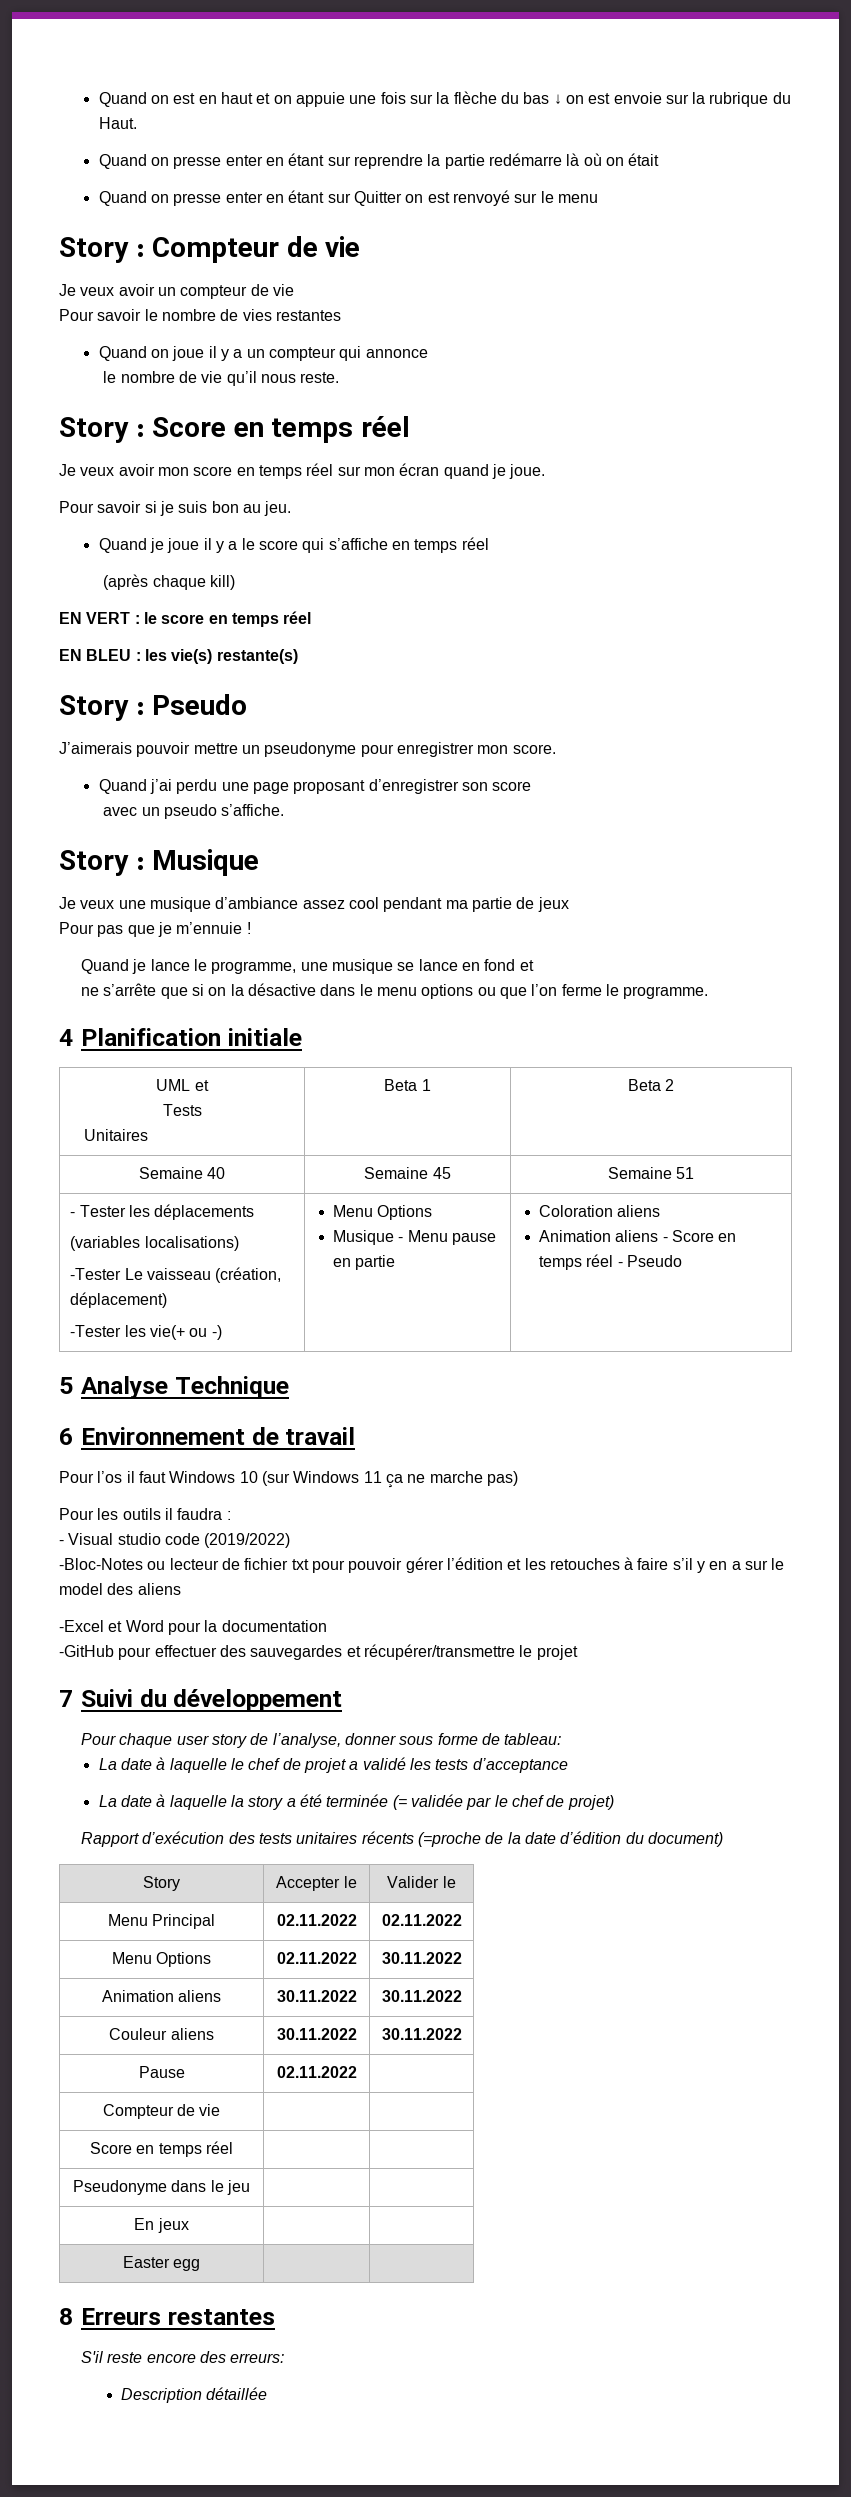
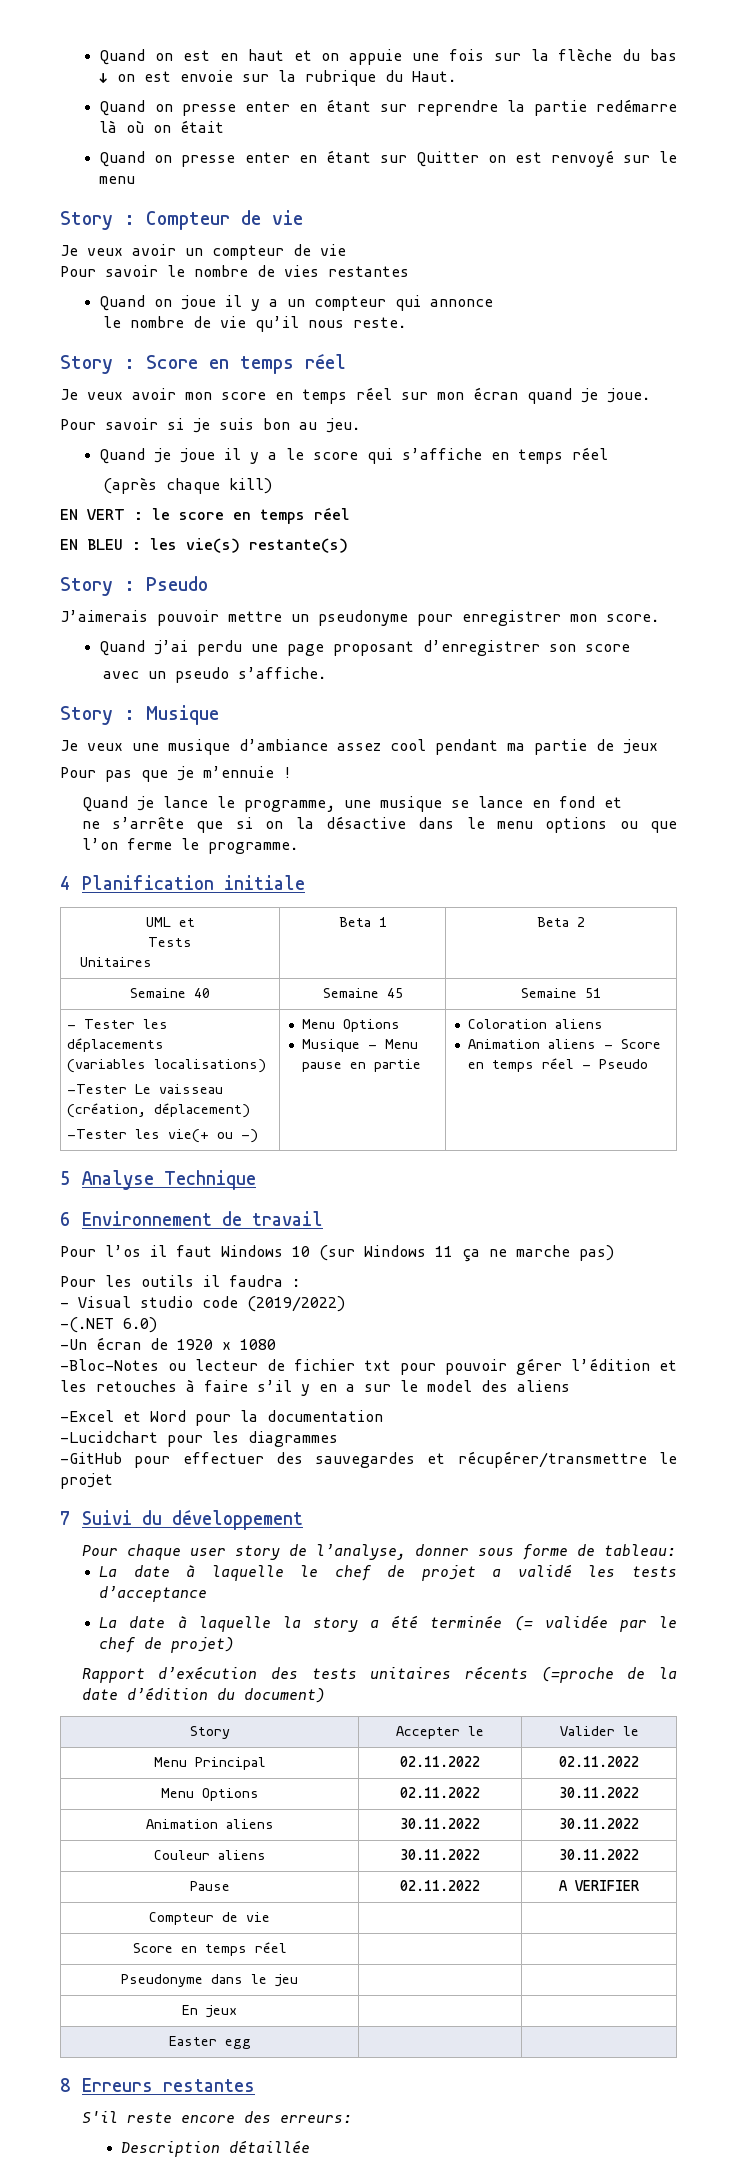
(291, 1540) none -> [60,1317,157,1333] [60,1337,276,1350] // -(.NET 6.0) // -Un écran de 1920 x 1080
(327, 1626) none -> [60,1431,338,1447] // -Lucidchart pour les diagrammes
(357, 2072) none -> [559,1880,639,1891] A VERIFIER

